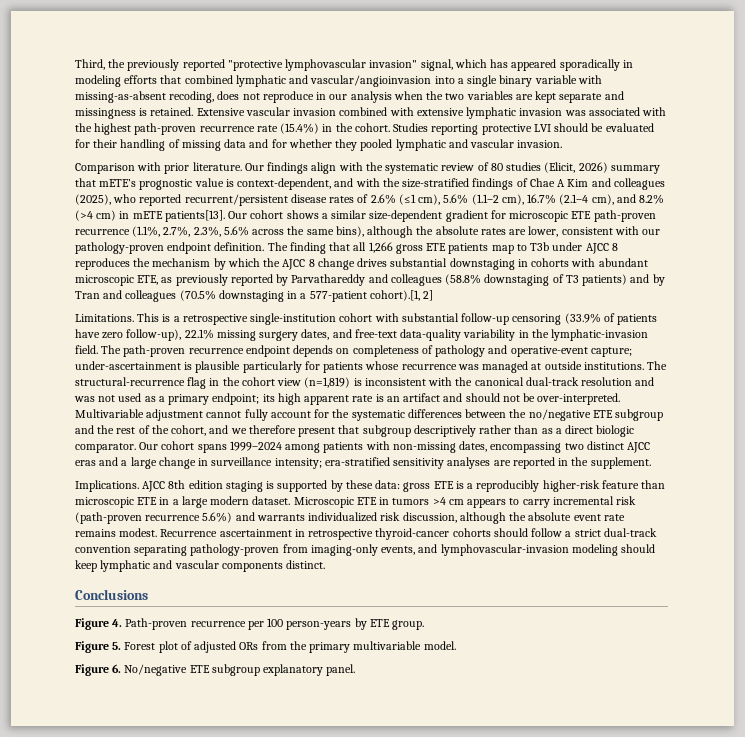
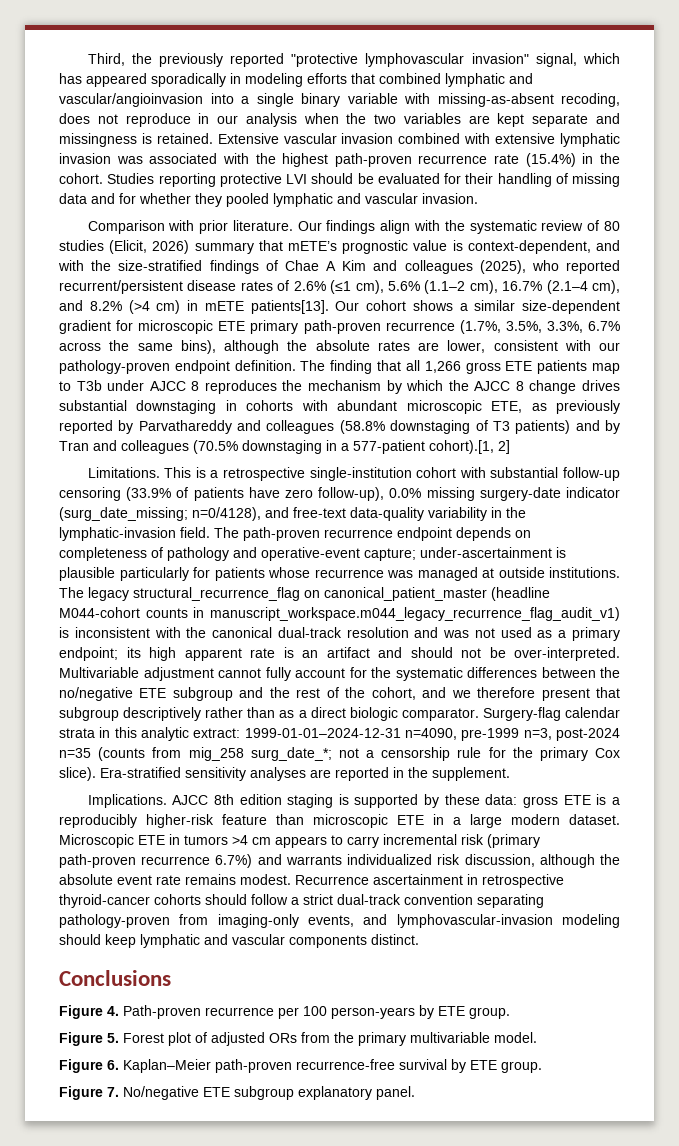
[593,210,656,222] [75,226,249,237] path-proven recurrence (1.1%, 2.7%, 2.3%, 5.6% -> [250,320,621,334] primary path-proven recurrence (1.7%, 3.5%, 3.3%, 6.7%
[184,329,330,341] 22.1% missing surgery dates, -> [389,487,620,501] [59,507,261,521] 0.0% missing surgery-date indicator (surg_date_missing; n=0/4128),
[75,377,351,389] structural-recurrence flag in the cohort view (n=1,819) -> [88,587,550,601] [59,607,620,621] legacy structural_recurrence_flag on canonical_patient_master (headline M044-cohort counts in manuscript_workspace.m044_legacy_recurrence_flag_audit_v1)
[139,441,651,453] [75,457,390,469] Our cohort spans 1999–2024 among patients with non-missing dates, encompassing two distinct AJCC eras and a large change in surveillance intensity; era-stratified -> [482,707,620,721] [59,727,620,741] [59,747,621,761] [59,767,181,781] Surgery-flag calendar strata in this analytic extract: 1999‑01‑01–2024‑12‑31 n=4090, pre‑1999 n=3, post‑2024 n=35 (counts from mig_258 surg_date_*; not a censorship rule for the primary Cox slice). Era-stratified
[75,512,233,524] (path-proven recurrence 5.6%) -> [487,834,540,848] [59,854,253,868] (primary path-proven recurrence 6.7%)
(122, 668) none -> [123,1059,542,1073] [59,1086,119,1100] Kaplan–Meier path-proven recurrence-free survival by ETE group. // Figure 7.

